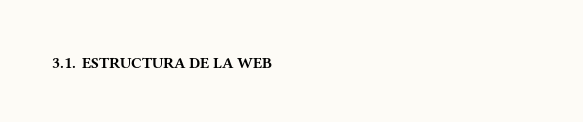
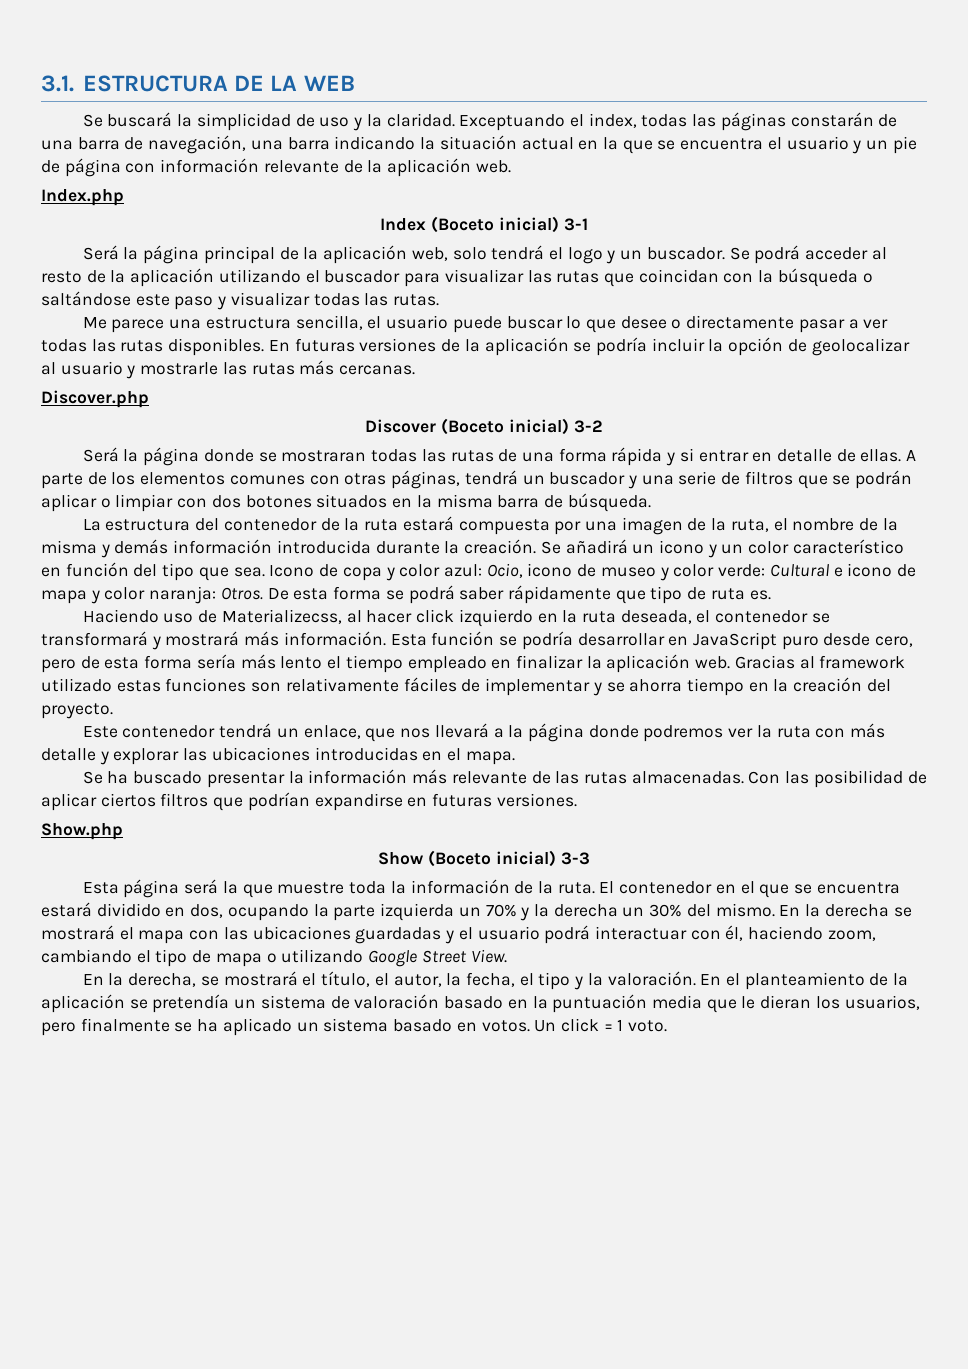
(273, 63) none -> [82,112,898,131] [41,135,917,154] [41,158,511,177] [41,189,124,206] [380,216,588,233] [82,245,887,264] [41,268,873,287] [41,291,440,310] [82,315,889,333] [41,337,910,356] [41,360,416,379] [41,390,149,408] [365,418,603,435] [82,447,917,466] [41,470,913,489] [41,493,651,512] [82,516,898,535] [41,539,904,558] [41,562,916,581] [41,585,771,604] [82,609,830,627] [41,631,914,650] [41,654,906,673] [41,677,891,696] [41,703,113,719] [82,723,886,742] [41,747,515,765] [82,769,927,788] [41,792,577,811] [41,823,123,840] [378,850,590,867] [82,879,900,898] [41,902,912,921] [41,925,876,944] [41,949,507,967] [82,971,909,990] [41,994,920,1013] [41,1018,668,1036] // Se buscará la simplicidad de uso y la claridad. Exceptuando el index, todas las páginas constarán de una barra de navegación, una barra indicando la situación actual en la que se encuentra el usuario y un pie de página con información relevante de la aplicación web. // Index.php // Index (Boceto inicial) 3-1 // Será la página principal de la aplicación web, solo tendrá el logo y un buscador. Se podrá acceder al resto de la aplicación utilizando el buscador para visualizar las rutas que coincidan con la búsqueda o saltándose este paso y visualizar todas las rutas. // Me parece una estructura sencilla, el usuario puede buscar lo que desee o directamente pasar a ver todas las rutas disponibles. En futuras versiones de la aplicación se podría incluir la opción de geolocalizar al usuario y mostrarle las rutas más cercanas. // Discover.php // Discover (Boceto inicial) 3-2 // Será la página donde se mostraran todas las rutas de una forma rápida y si entrar en detalle de ellas. A parte de los elementos comunes con otras páginas, tendrá un buscador y una serie de filtros que se podrán aplicar o limpiar con dos botones situados en la misma barra de búsqueda. // La estructura del contenedor de la ruta estará compuesta por una imagen de la ruta, el nombre de la misma y demás información introducida durante la creación. Se añadirá un icono y un color característico en función del tipo que sea. Icono de copa y color azul: Ocio, icono de museo y color verde: Cultural e icono de mapa y color naranja: Otros. De esta forma se podrá saber rápidamente que tipo de ruta es. // Haciendo uso de Materializecss, al hacer click izquierdo en la ruta deseada, el contenedor se transformará y mostrará más información. Esta función se podría desarrollar en JavaScript puro desde cero, pero de esta forma sería más lento el tiempo empleado en finalizar la aplicación web. Gracias al framework utilizado estas funciones son relativamente fáciles de implementar y se ahorra tiempo en la creación del proyecto. // Este contenedor tendrá un enlace, que nos llevará a la página donde podremos ver la ruta con más detalle y explorar las ubicaciones introducidas en el mapa. // Se ha buscado presentar la información más relevante de las rutas almacenadas. Con las posibilidad de aplicar ciertos filtros que podrían expandirse en futuras versiones. // Show.php // Show (Boceto inicial) 3-3 // Esta página será la que muestre toda la información de la ruta. El contenedor en el que se encuentra estará dividido en dos, ocupando la parte izquierda un 70% y la derecha un 30% del mismo. En la derecha se mostrará el mapa con las ubicaciones guardadas y el usuario podrá interactuar con él, haciendo zoom, cambiando el tipo de mapa o utilizando Google Street View. // En la derecha, se mostrará el título, el autor, la fecha, el tipo y la valoración. En el planteamiento de la aplicación se pretendía un sistema de valoración basado en la puntuación media que le dieran los usuarios, pero finalmente se ha aplicado un sistema basado en votos. Un click = 1 voto.

